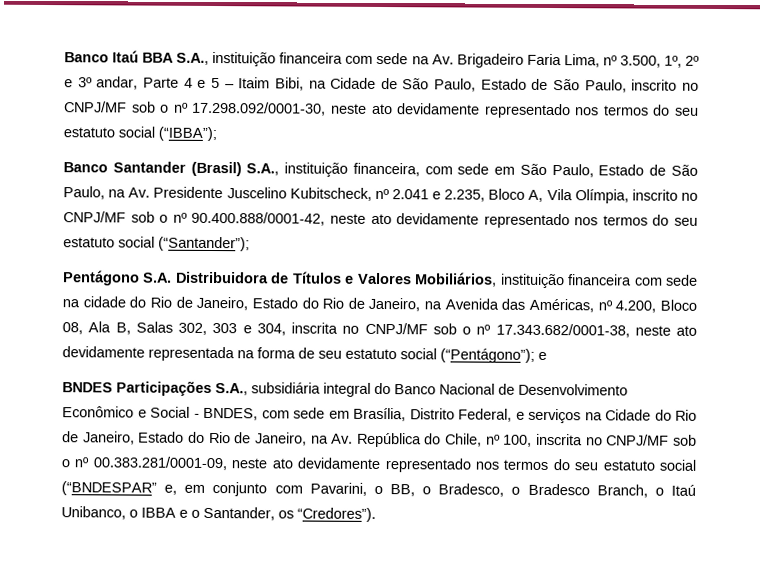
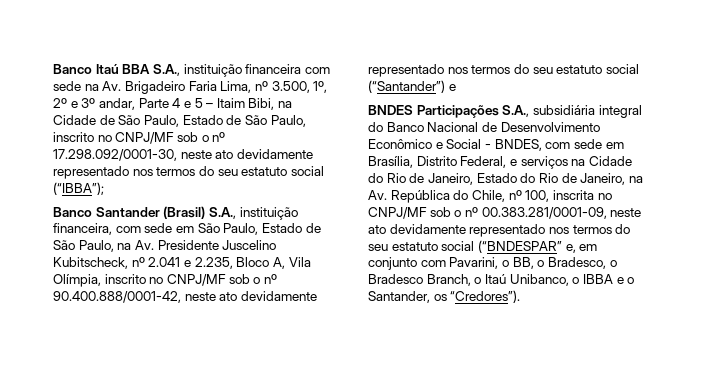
[158,236,250,252] [63,270,698,289] [62,296,697,313] [62,321,697,338] [62,346,535,363] (“Santander”); // Pentágono S.A. Distribuidora de Títulos e Valores Mobiliários, instituição financeira com sede na cidade do Rio de Janeiro, Estado do Rio de Janeiro, na Avenida das Américas, nº 4.200, Bloco 08, Ala B, Salas 302, 303 e 304, inscrita no CNPJ/MF sob o nº 17.343.682/0001-38, neste ato devidamente representada na forma de seu estatuto social (“Pentágono”); -> [368,80,445,93] (“Santander”)

